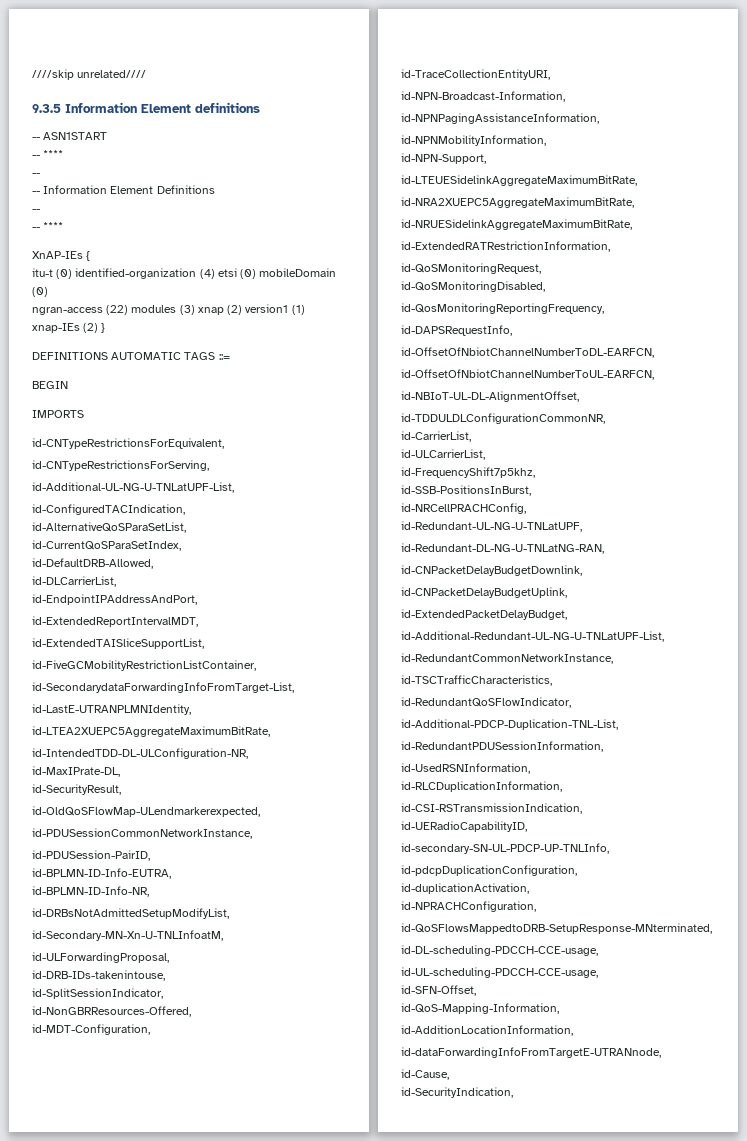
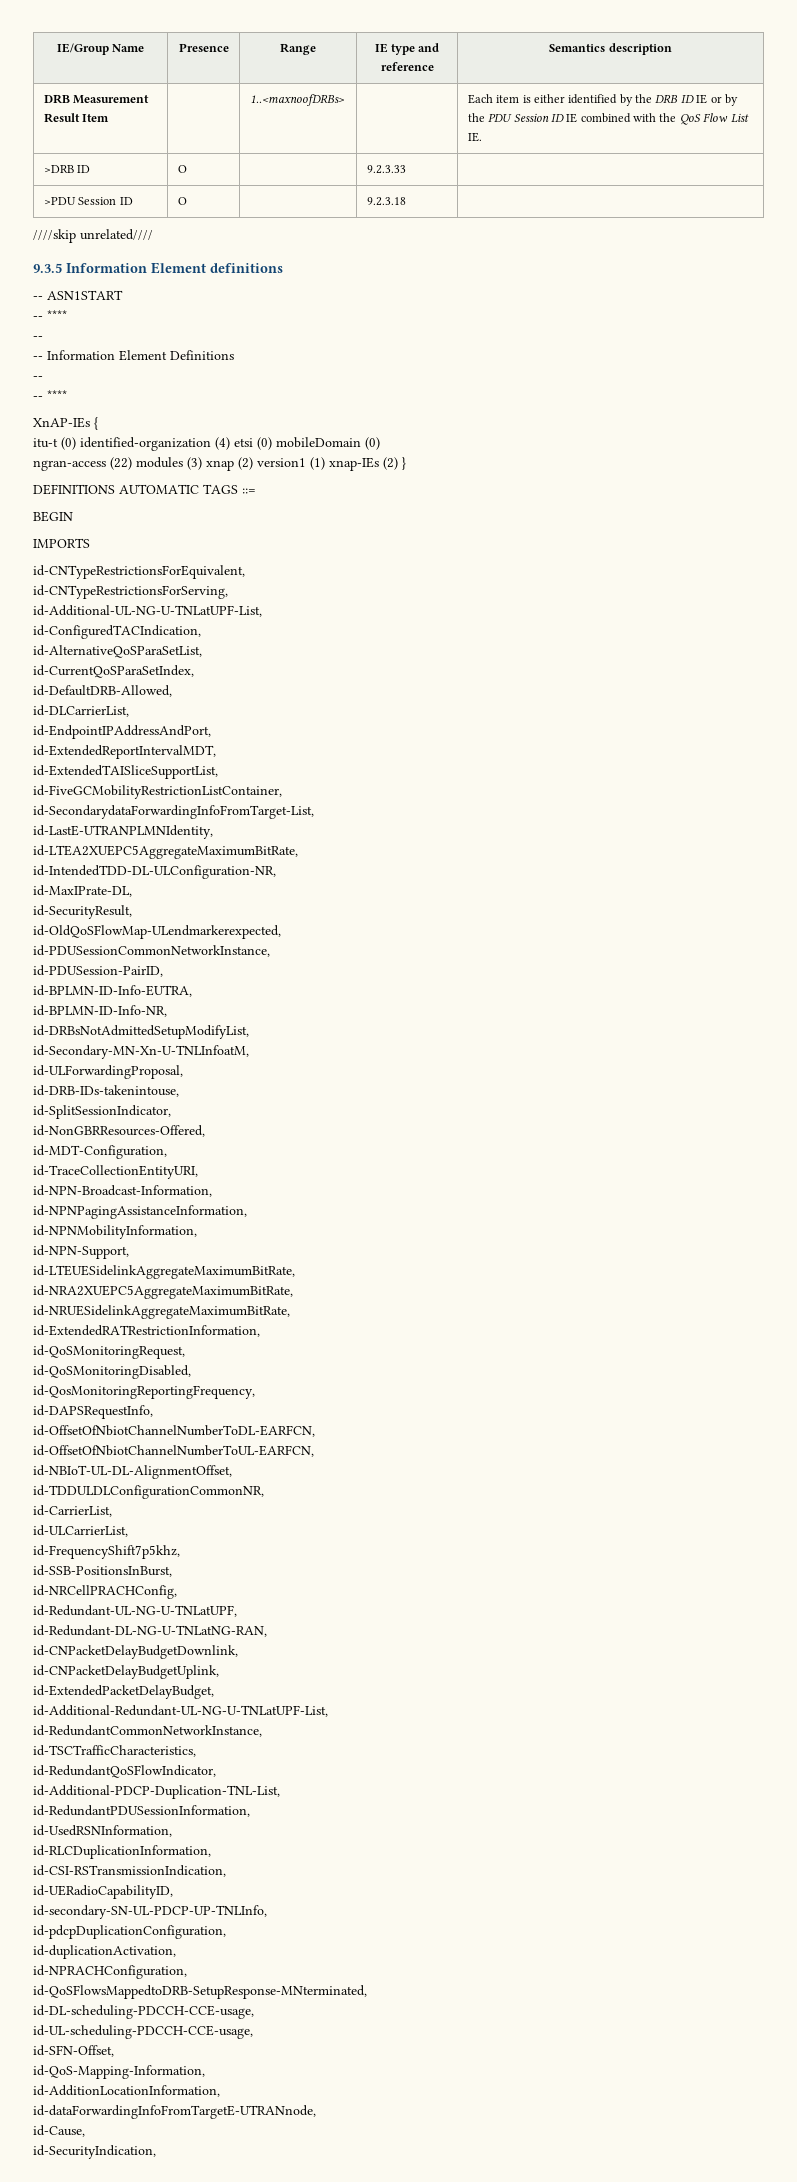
(32, 74) none -> [56,43,145,55] [178,43,229,52] [280,43,316,55] [374,43,440,55] [380,62,434,71] [549,43,672,55] [43,94,150,104] [43,113,110,123] [249,94,345,106] [467,94,738,106] [467,113,749,125] [467,132,482,142] [43,165,91,173] [177,165,187,173] [366,165,406,174] [43,197,133,205] [177,197,187,205] [366,197,406,206] IE/Group Name | Presence | Range | IE type and reference | Semantics description // DRB Measurement Result Item | | 1..<maxnoofDRBs> | | Each item is either identified by the DRB ID IE or by the PDU Session ID IE combined with the QoS Flow List IE. // >DRB ID | O | | 9.2.3.33 | // >PDU Session ID | O | | 9.2.3.18 | //

